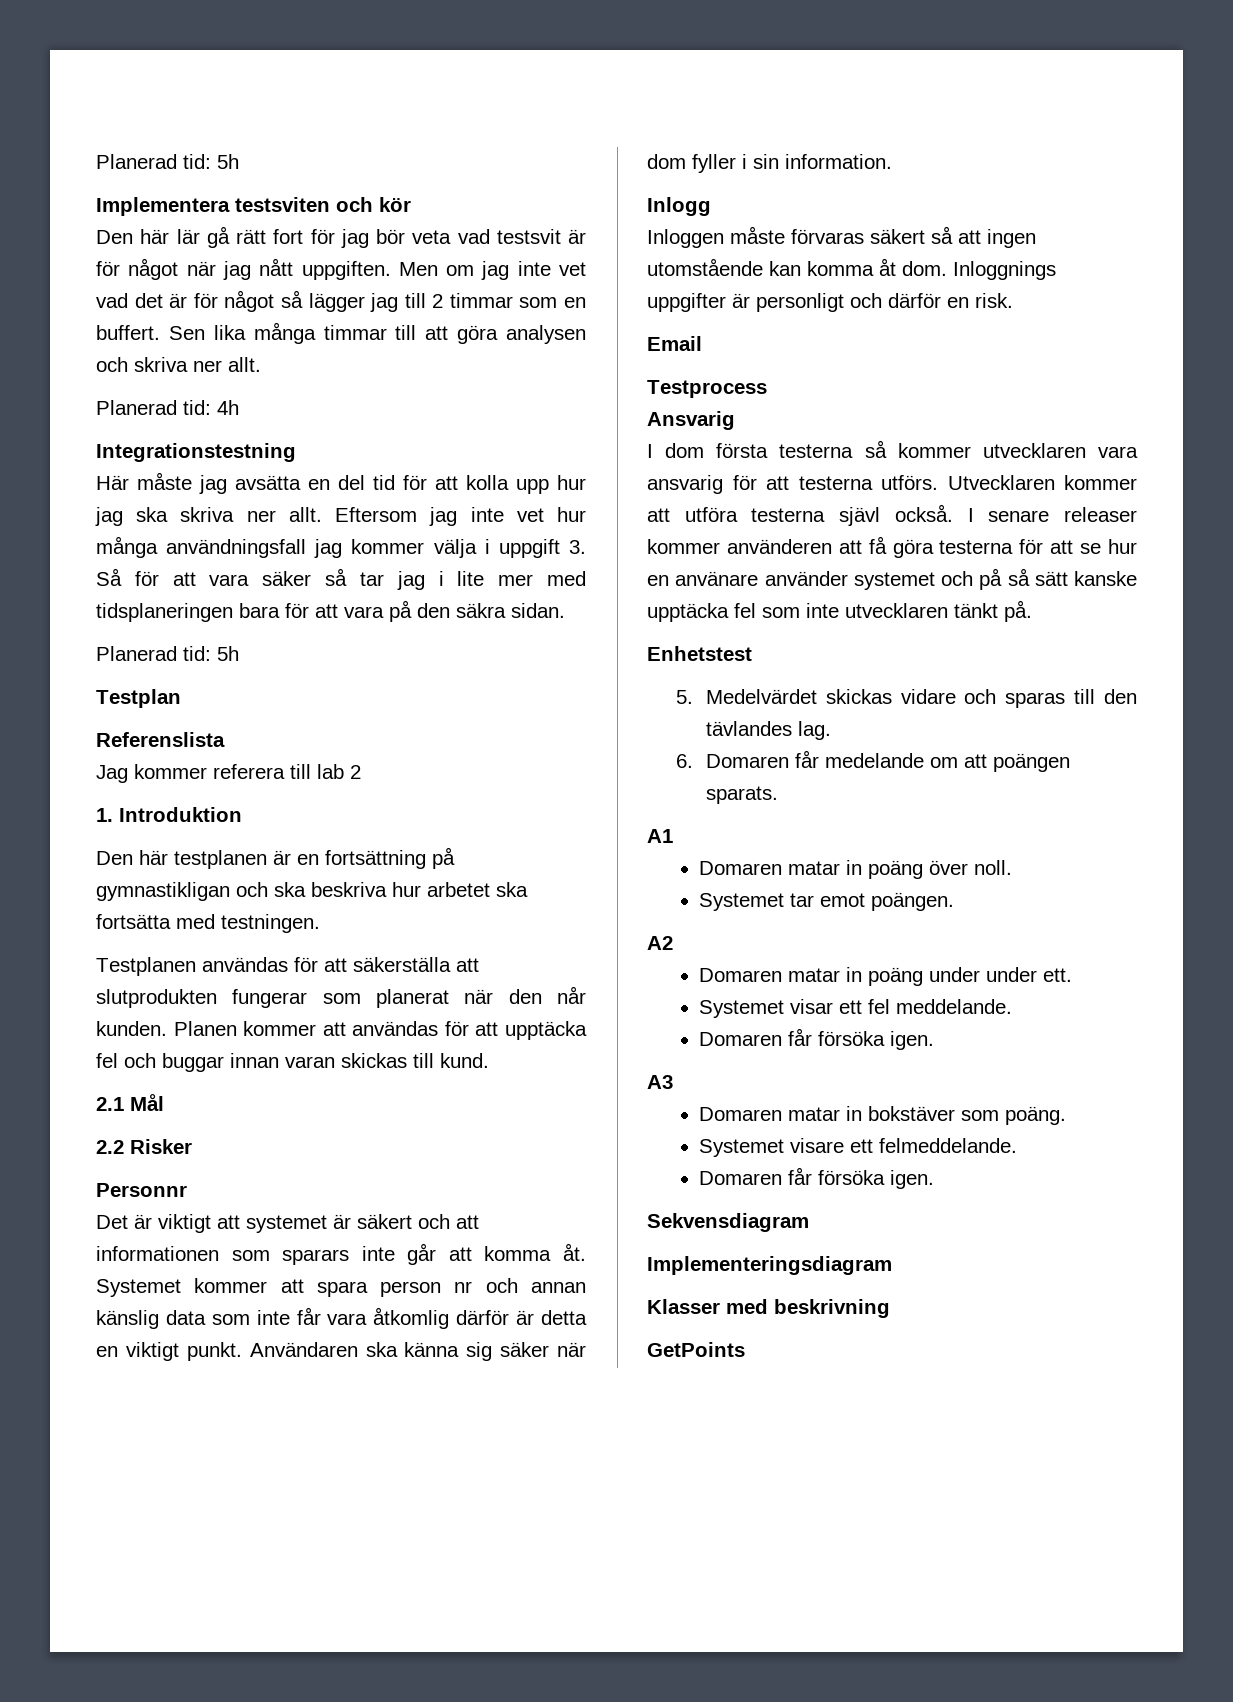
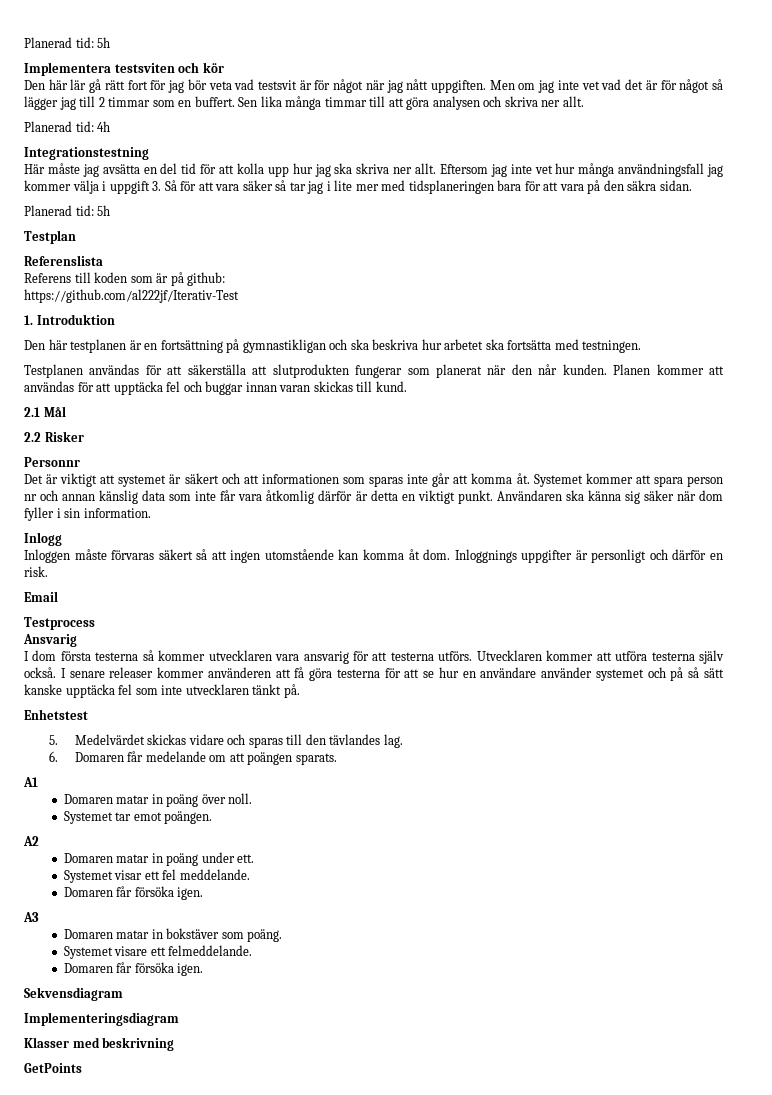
[96,764,361,783] Jag kommer referera till lab 2 -> [24,272,226,286] [24,289,239,303] Referens till koden som är på github: // https://github.com/al222jf/Iterativ-Test
[282,1249,350,1265] sparars -> [369,476,404,487] sparas
[839,507,881,526] sjävl -> [699,650,725,664] själv
[675,571,759,586] använare -> [480,667,537,678] användare
[985,967,1037,982] under -> (235, 857) none

